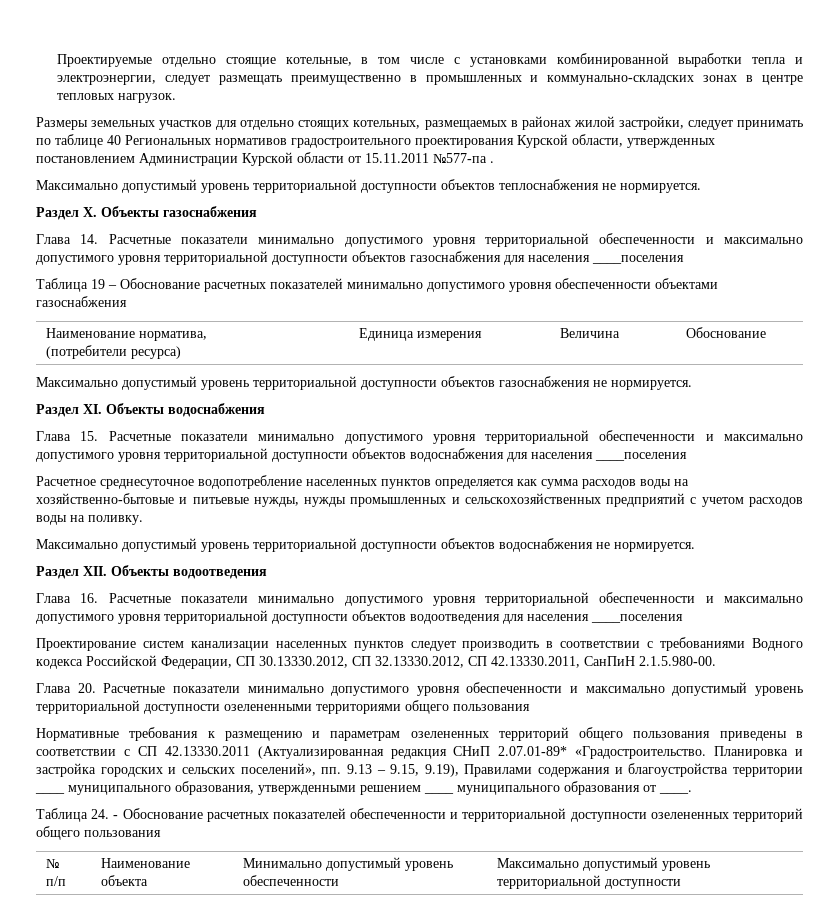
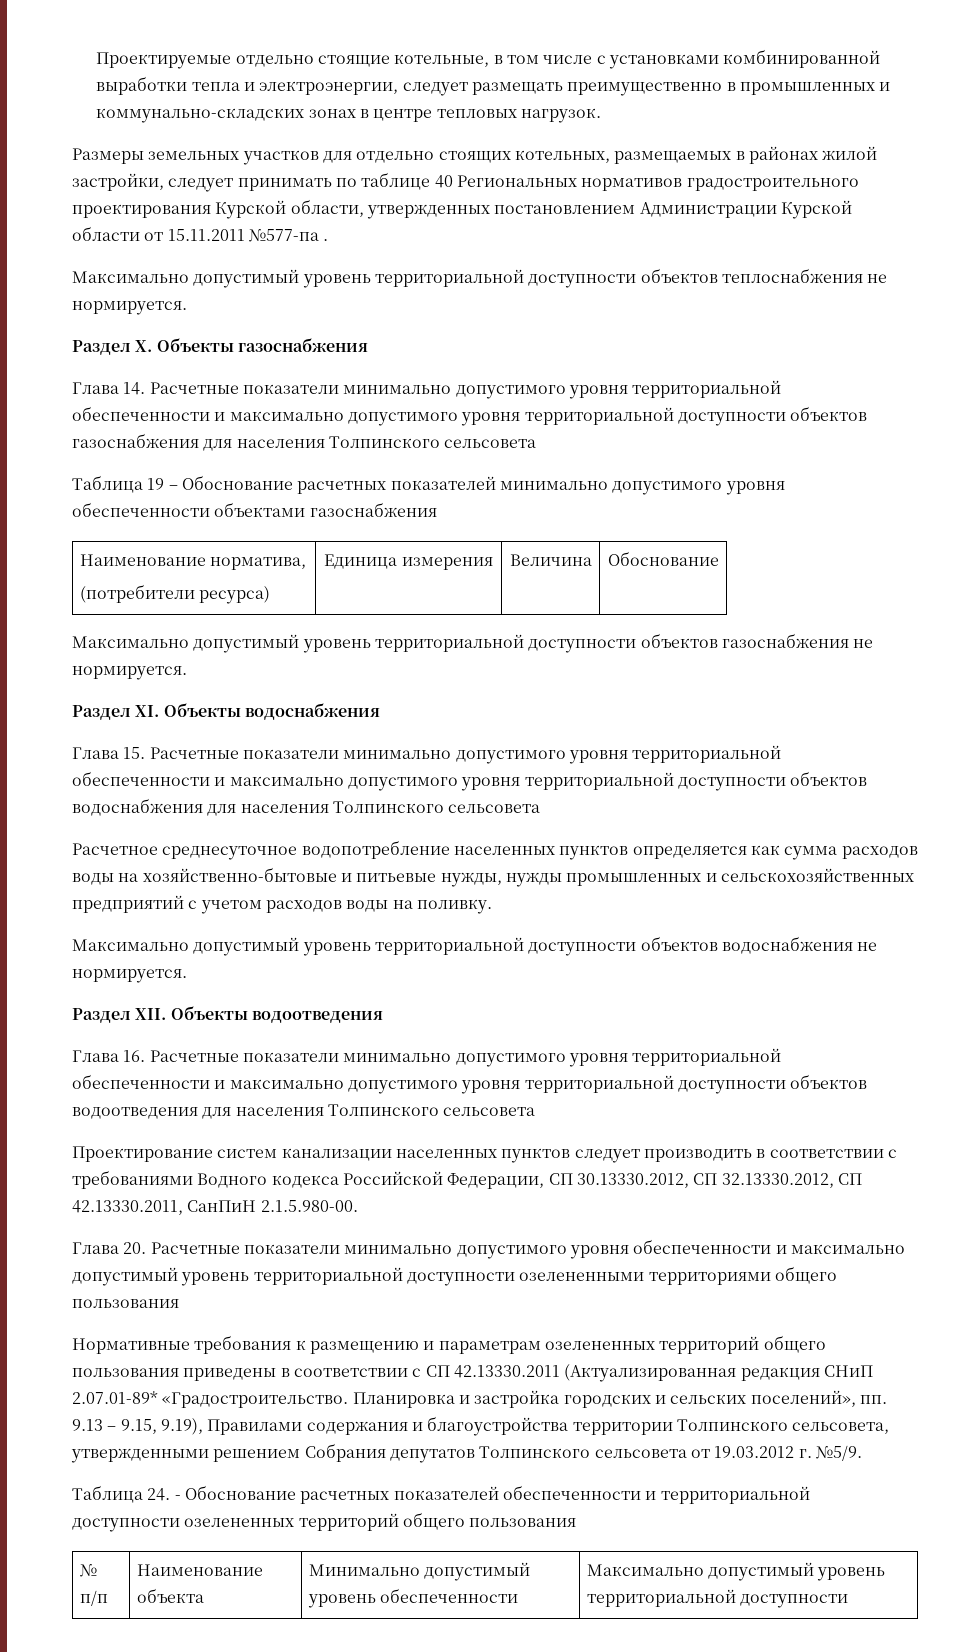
[592,255,684,264] ____поселения -> [328,436,537,448] Толпинского сельсовета
[595,452,687,461] ____поселения -> [332,801,541,813] Толпинского сельсовета
[591,614,683,623] ____поселения -> [327,1104,536,1116] Толпинского сельсовета
[35,781,692,795] ____ муниципального образования, утвержденными решением ____ муниципального образования от ____. -> [676,1419,890,1434] [71,1443,862,1463] Толпинского сельсовета, утвержденными решением Собрания депутатов Толпинского сельсовета от 19.03.2012 г. №5/9.

